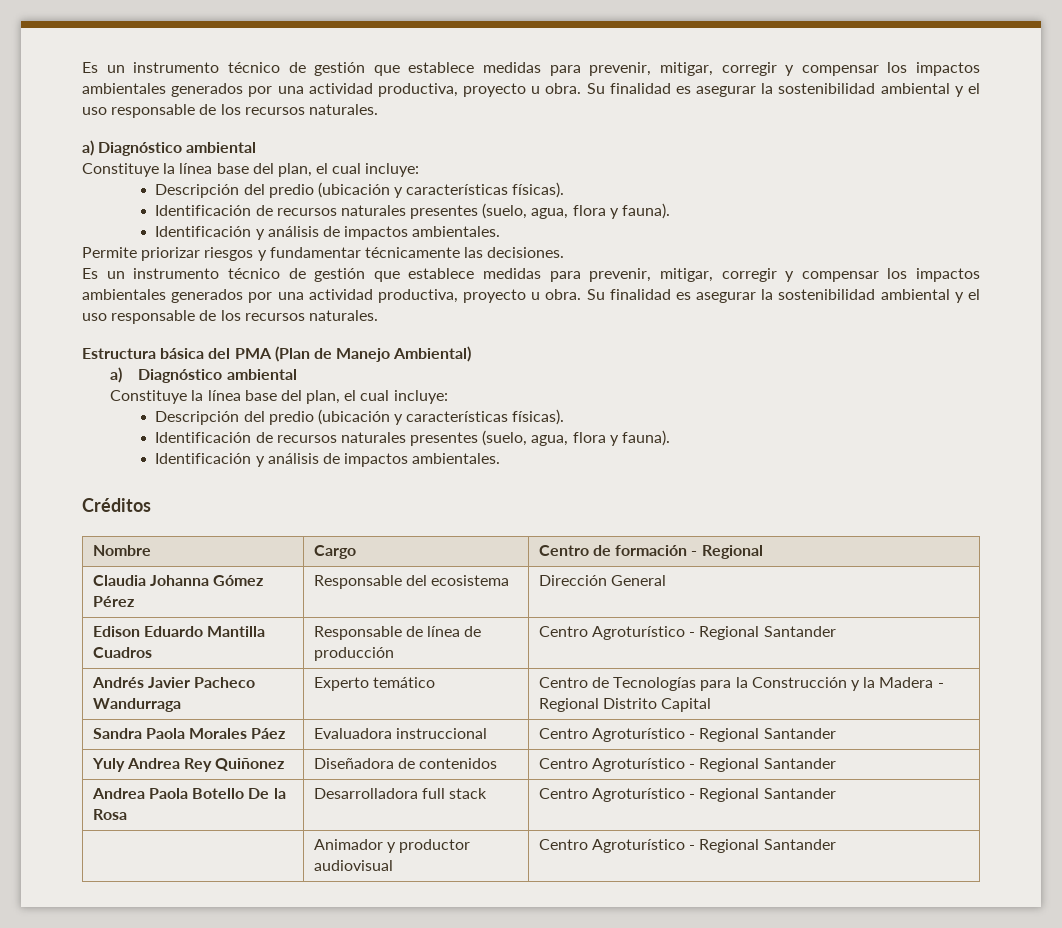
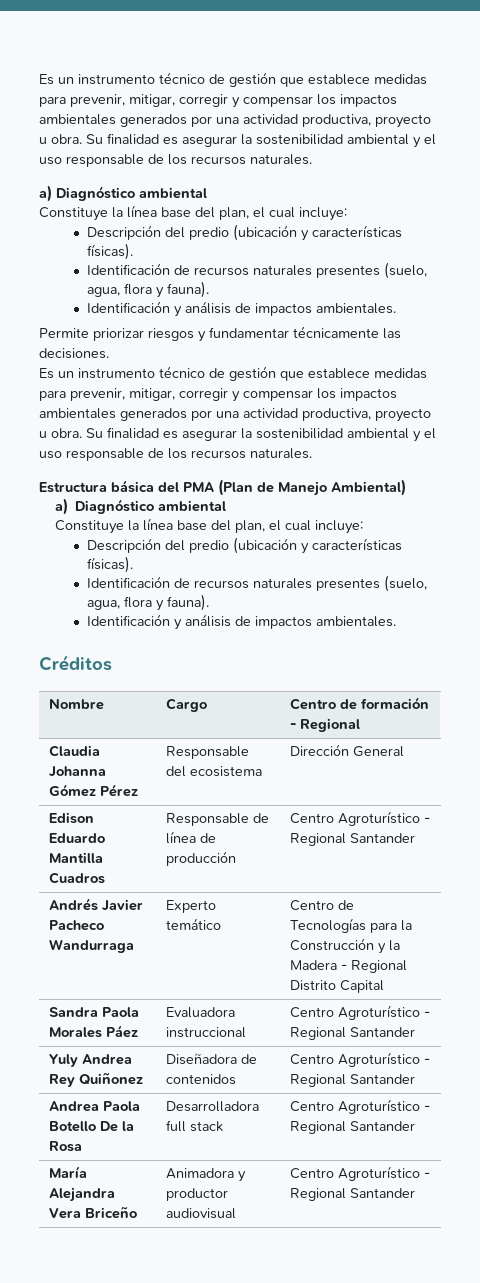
[313,839,383,850] | Animador -> [48,1166,87,1178] [48,1187,115,1202] [48,1206,137,1219] [165,1168,234,1179] María Alejandra Vera Briceño | Animadora

